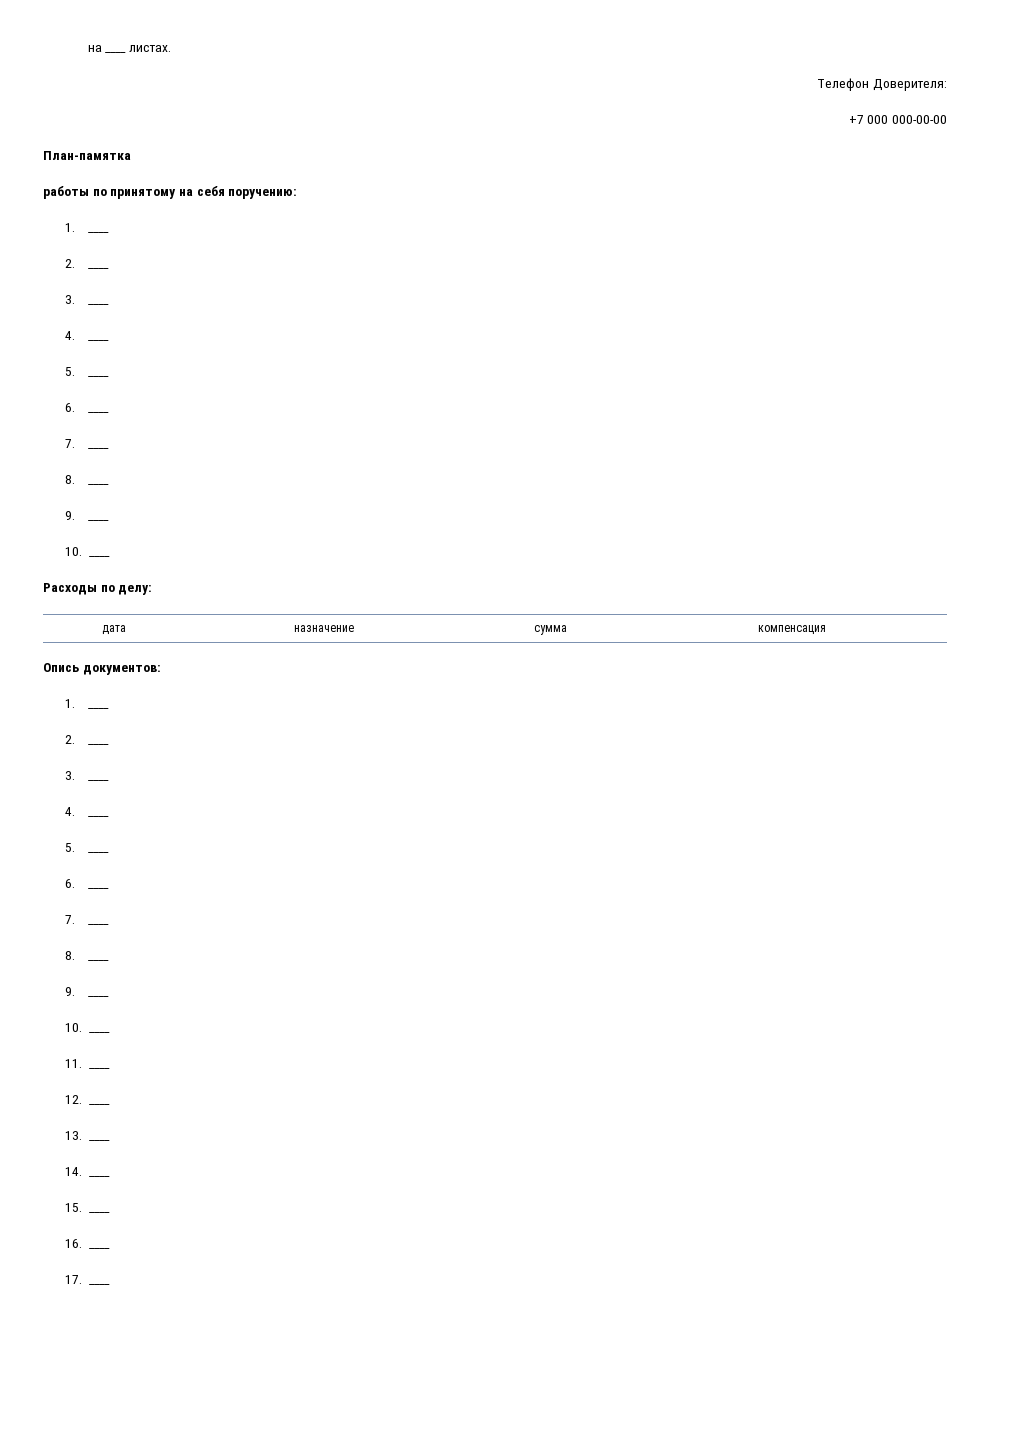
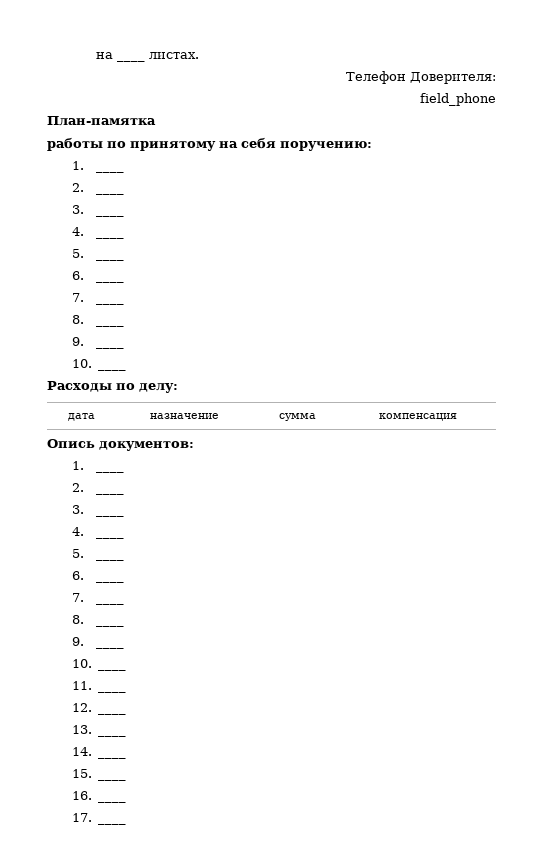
[848,115,947,124] +7 000 000-00-00 -> [420,93,496,106] field_phone

